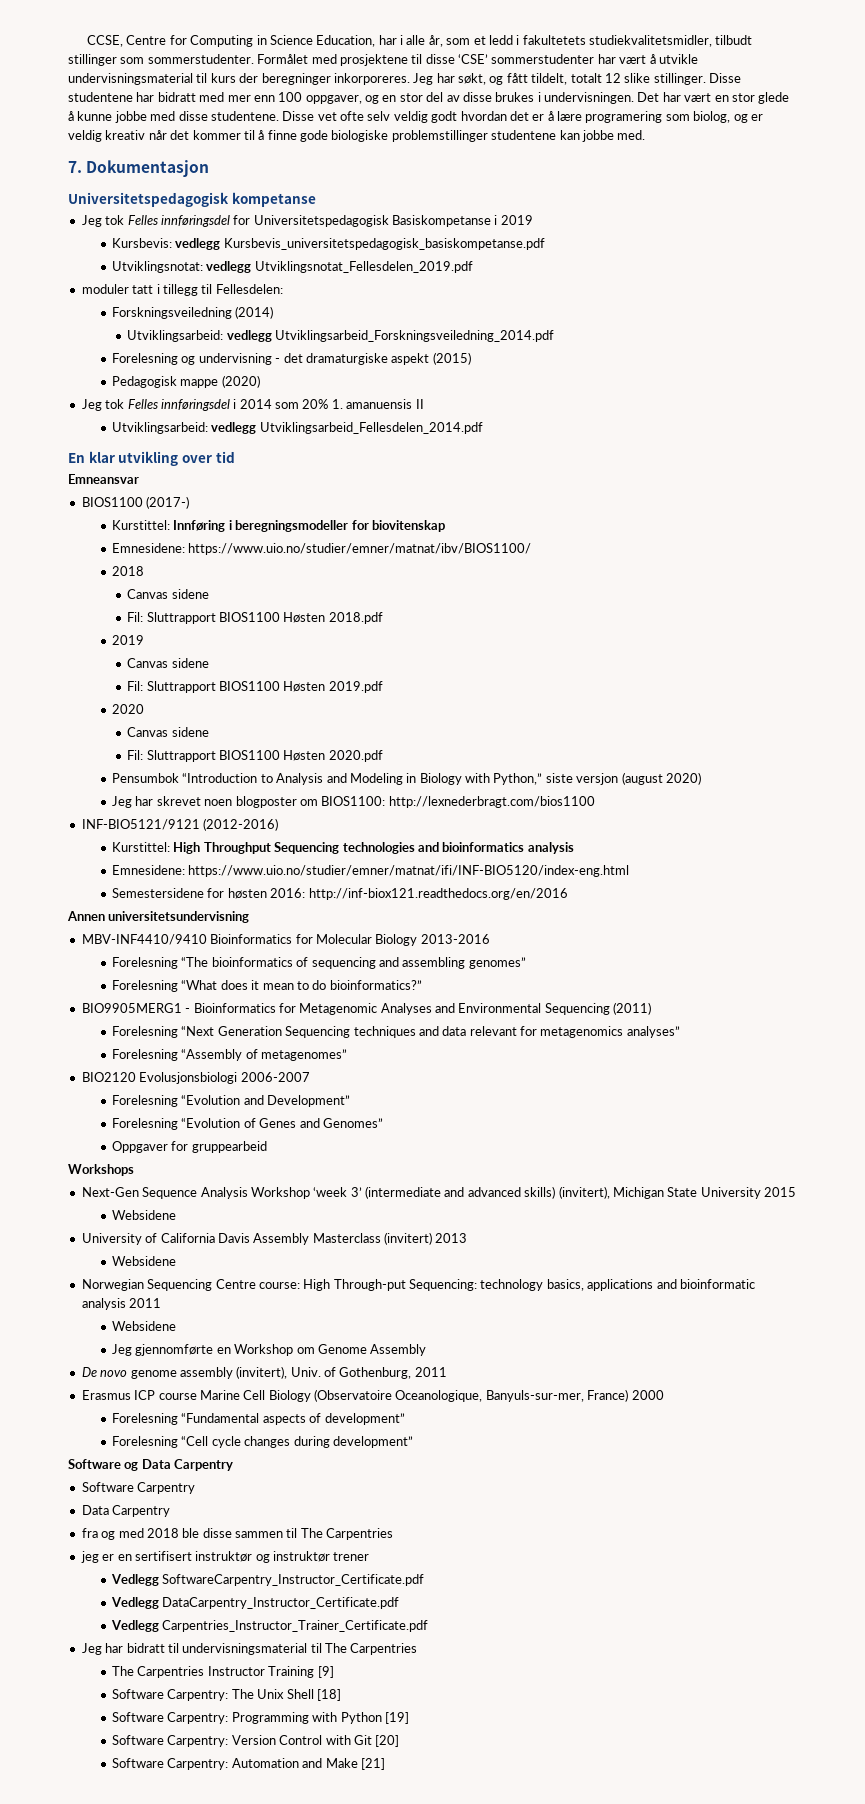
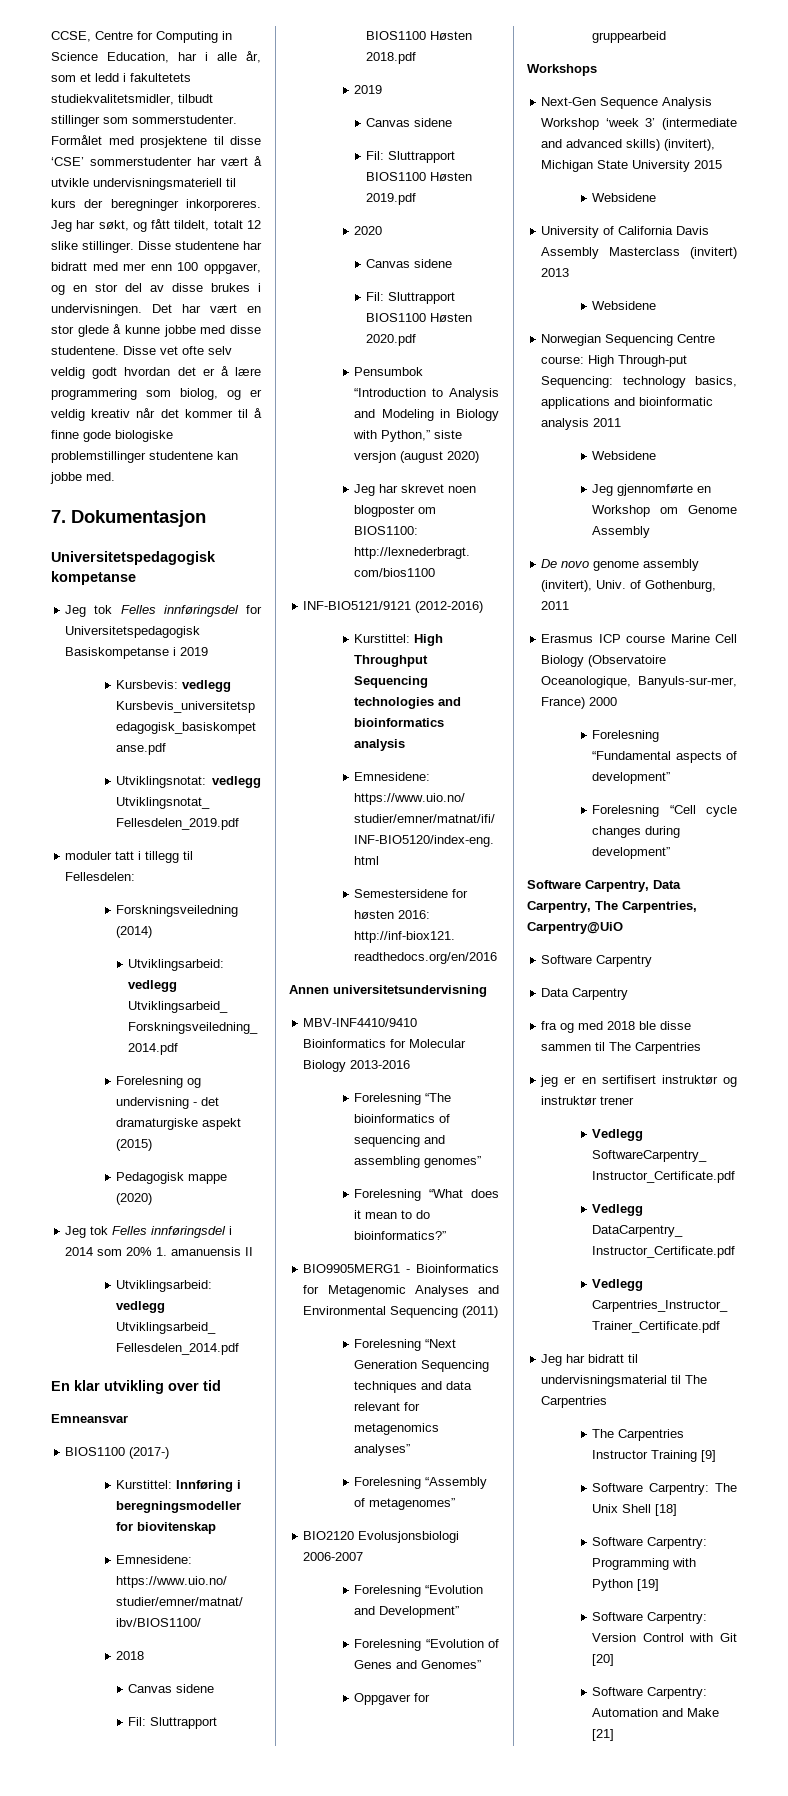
[68,73,193,85] undervisningsmaterial -> [93,178,222,190] undervisningsmateriell
[585,111,663,123] programering -> [51,388,137,400] programmering
[124,1459,234,1471] og Data Carpentry -> [585,880,681,892] [527,901,697,913] [527,922,623,934] Carpentry, Data Carpentry, The Carpentries, Carpentry@UiO

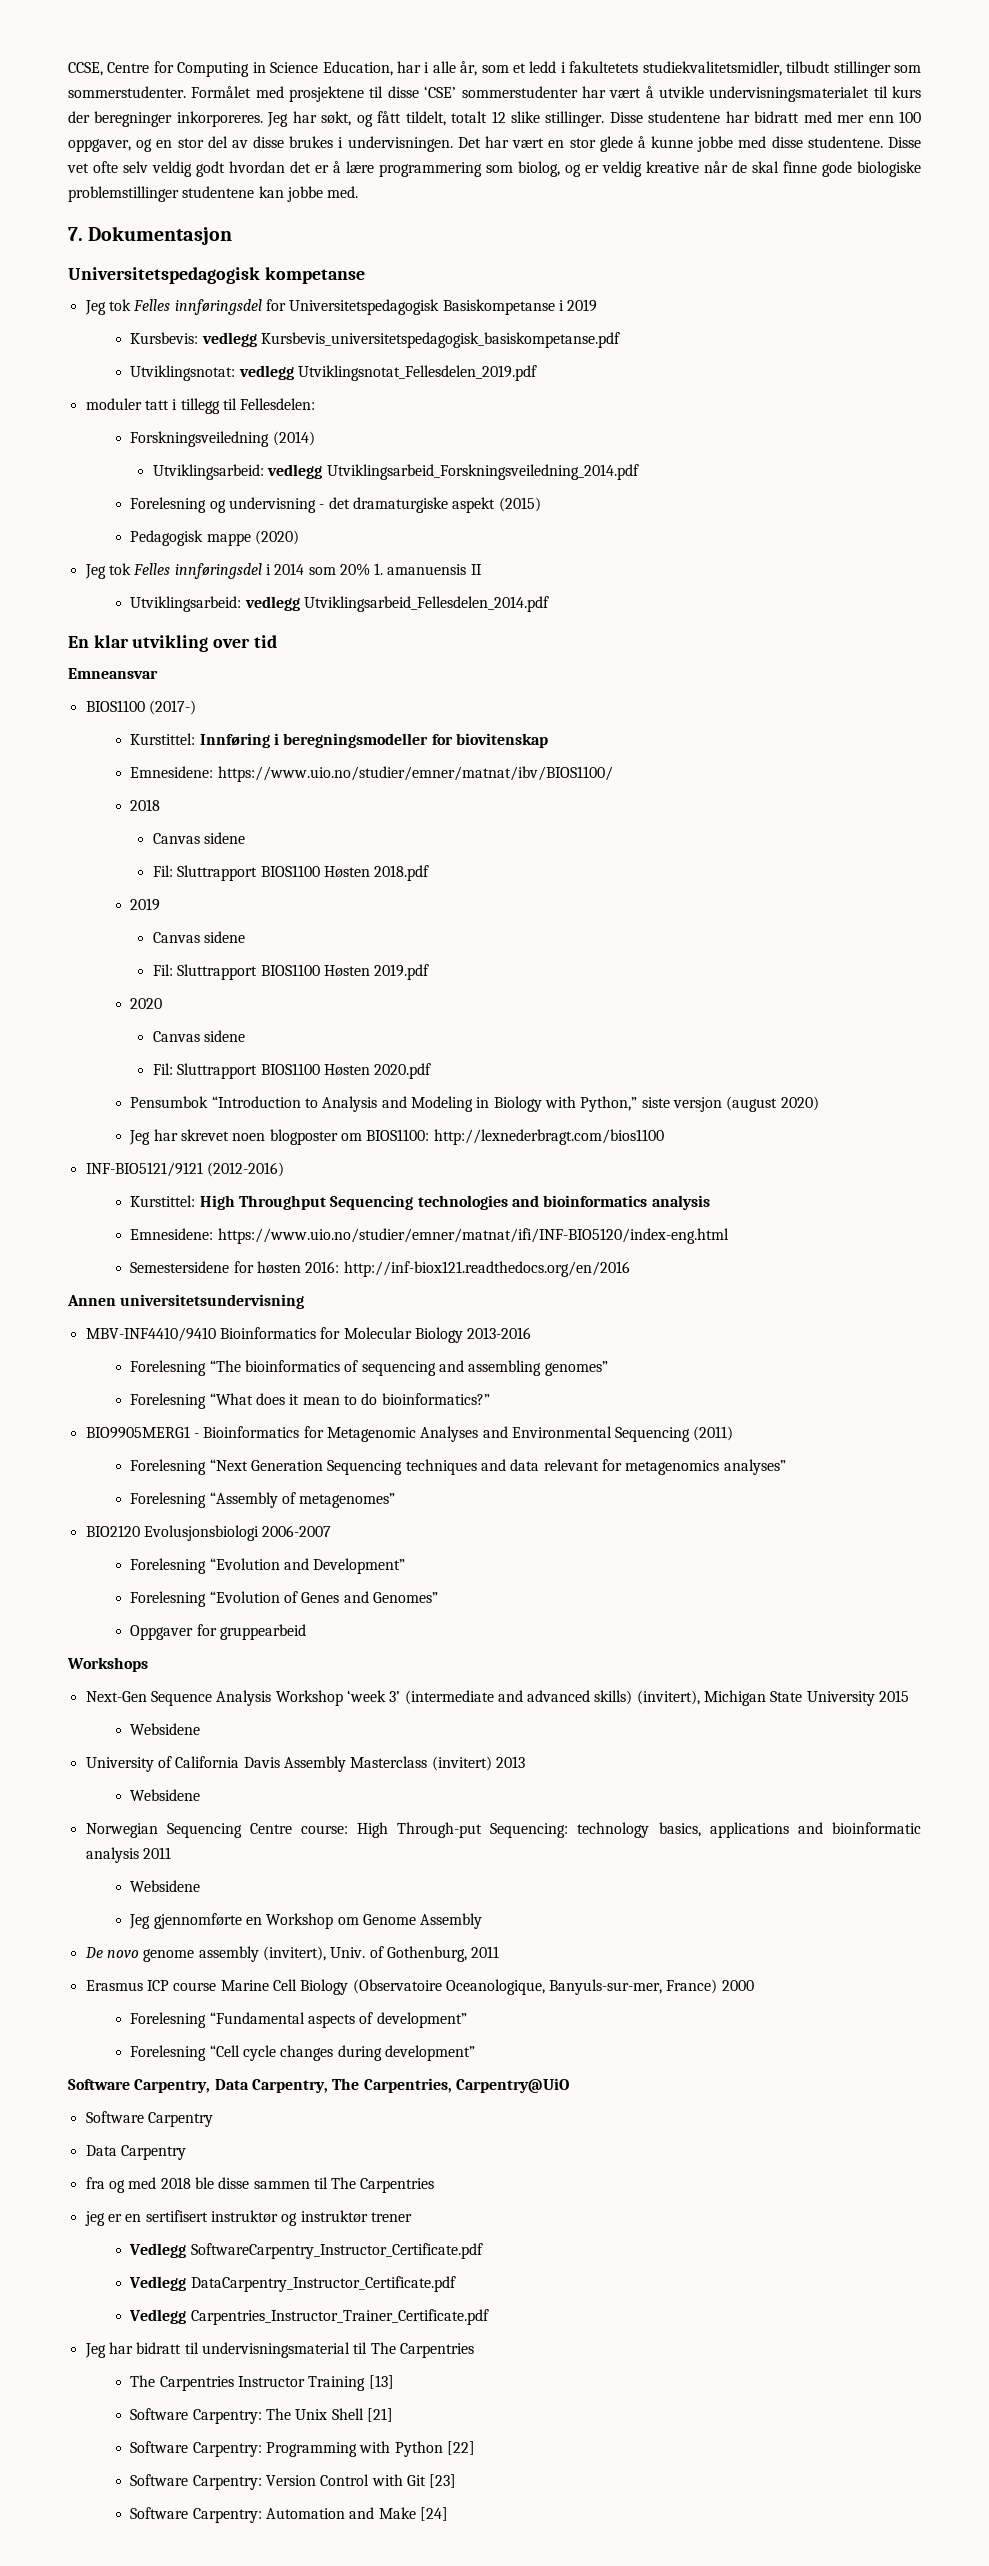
[93,178,222,190] undervisningsmateriell -> [709,86,870,102] undervisningsmaterialet
[91,408,262,418] kreativ når det kommer til å -> [646,161,779,173] kreative når de skal
[701,1450,717,1462] [9] -> [368,2375,394,2389] [13]
[655,1504,678,1516] [18] -> [367,2408,394,2422] [21]
[637,1579,660,1591] [19] -> [447,2441,476,2455] [22]
[592,1654,615,1666] [20] -> [429,2474,457,2488] [23]
[592,1729,615,1741] [21] -> [420,2507,449,2521] [24]

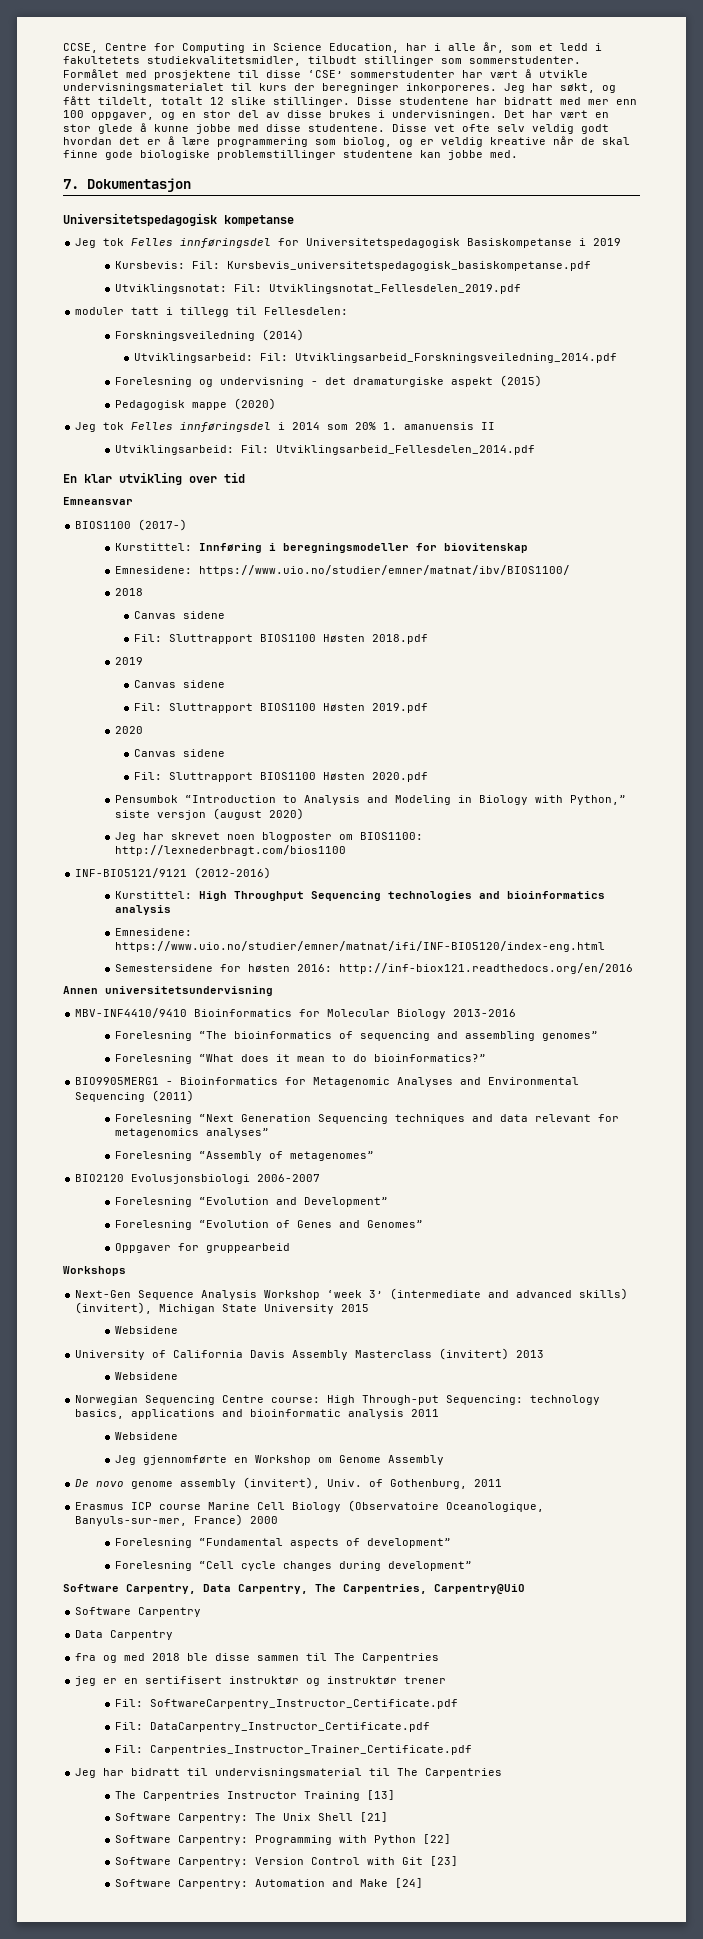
[201,332,257,347] vedlegg -> [191,261,220,269] Fil:
[238,365,294,380] vedlegg -> [233,284,262,292] Fil:
[267,464,323,479] vedlegg -> [260,353,289,361] Fil:
[244,596,300,611] vedlegg -> [240,445,269,453] Fil:
[129,2243,187,2258] Vedlegg -> [114,1699,143,1707] Fil:
[129,2276,187,2291] Vedlegg -> [114,1722,143,1730] Fil:
[129,2309,187,2324] Vedlegg -> [114,1745,143,1753] Fil:

